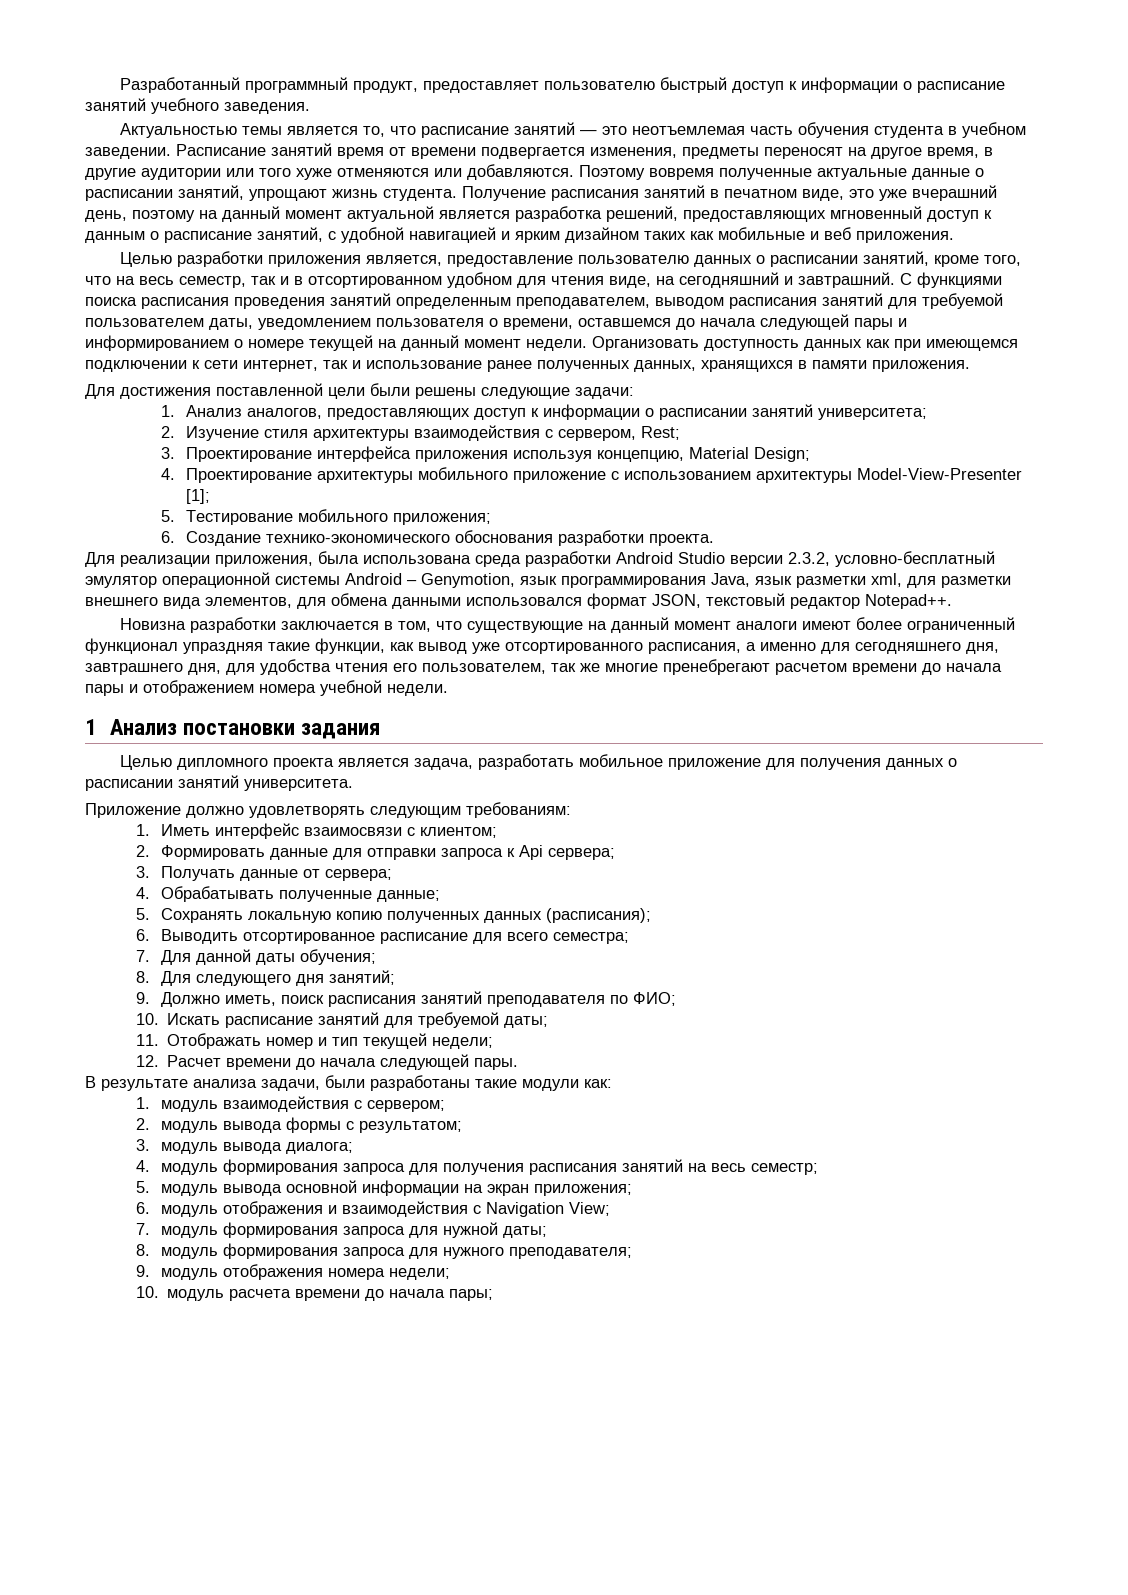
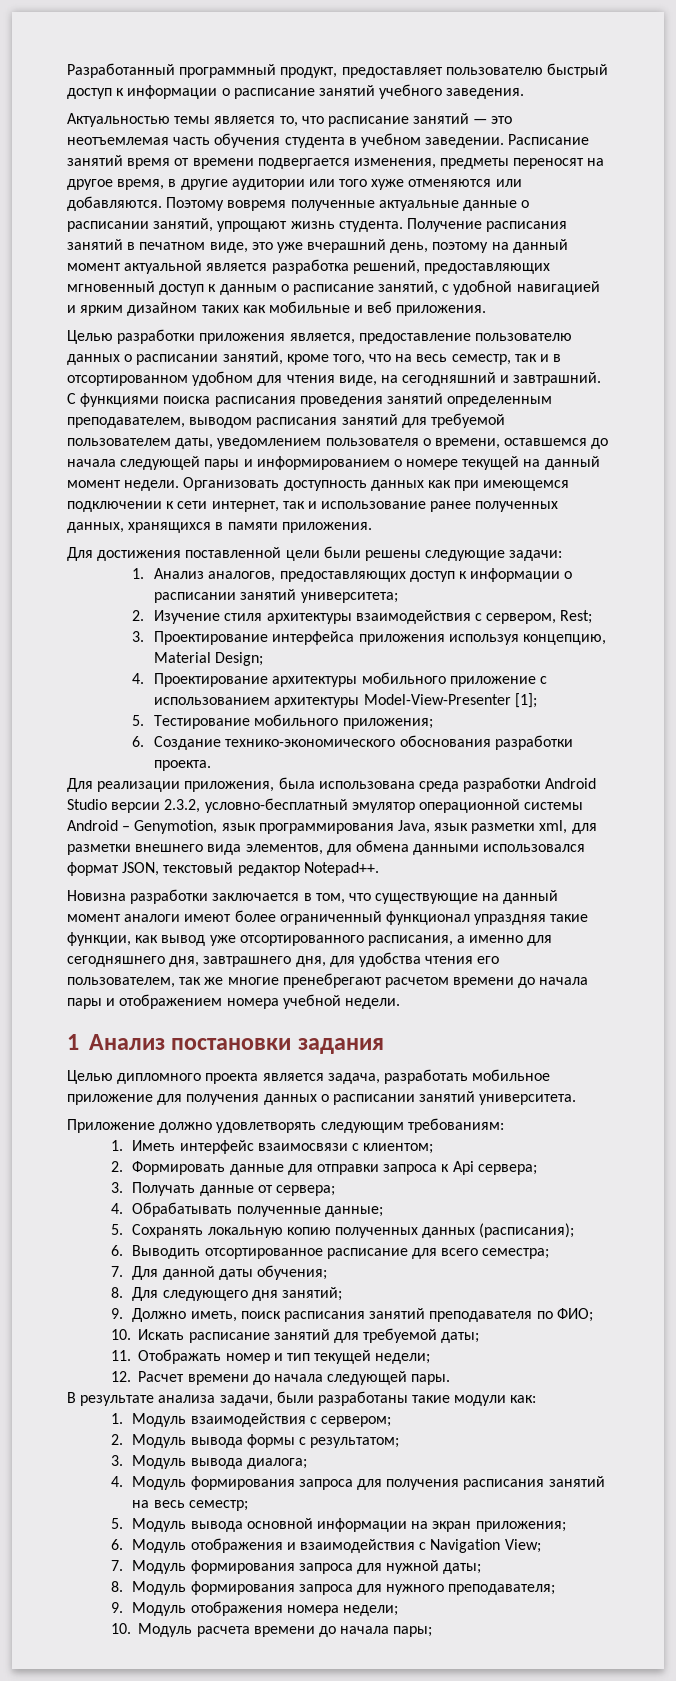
[160,1100,218,1112] модуль -> [132,1413,187,1427] Модуль
[160,1121,218,1133] модуль -> [132,1434,187,1448] Модуль
[160,1142,218,1154] модуль -> [132,1455,187,1469] Модуль
[160,1163,218,1175] модуль -> [132,1476,187,1490] Модуль
[160,1184,218,1196] модуль -> [132,1518,187,1532] Модуль
[160,1205,218,1217] модуль -> [132,1539,187,1553] Модуль
[160,1226,218,1238] модуль -> [132,1560,187,1574] Модуль
[160,1247,218,1259] модуль -> [132,1581,187,1595] Модуль
[160,1268,218,1280] модуль -> [132,1602,187,1616] Модуль
[166,1289,224,1301] модуль -> [138,1623,193,1637] Модуль

